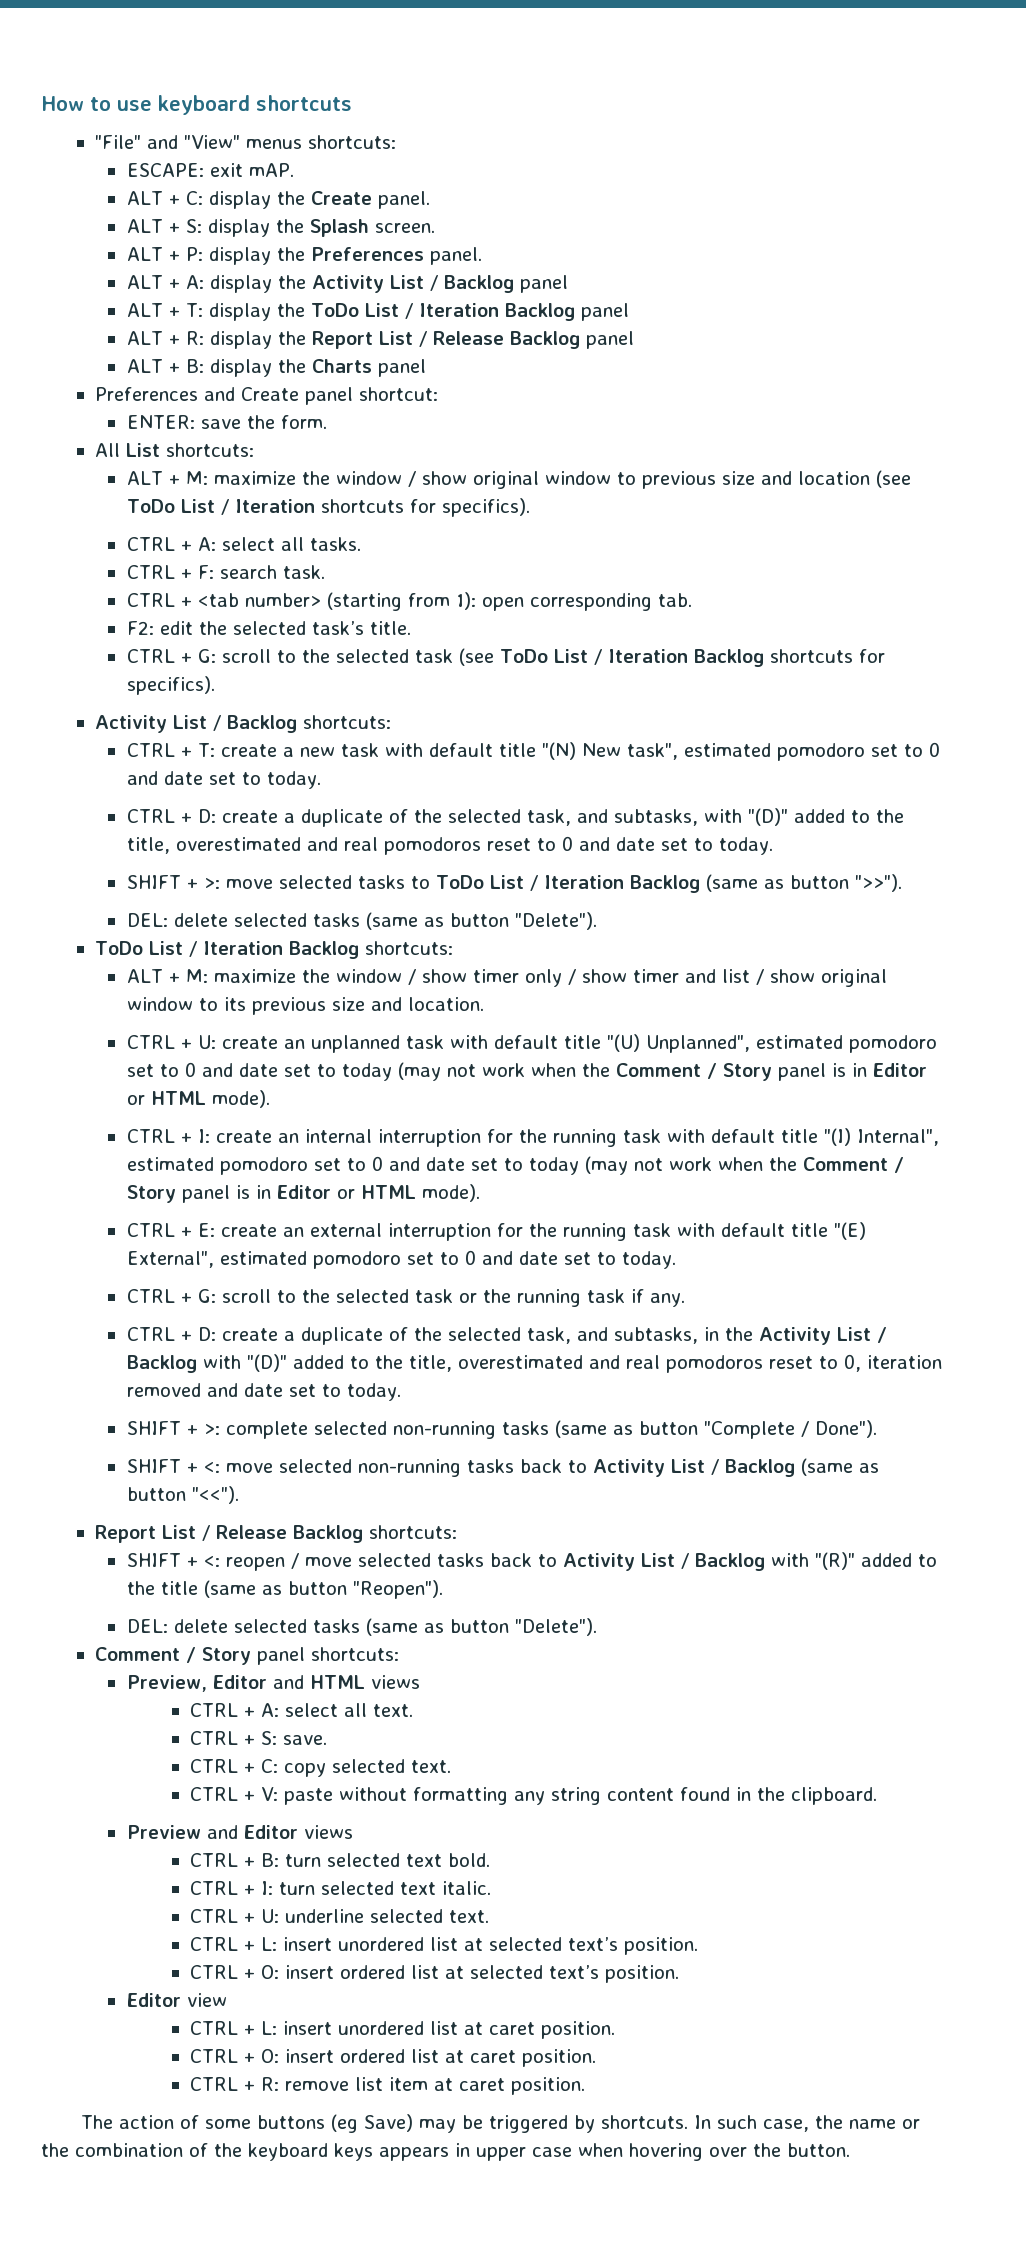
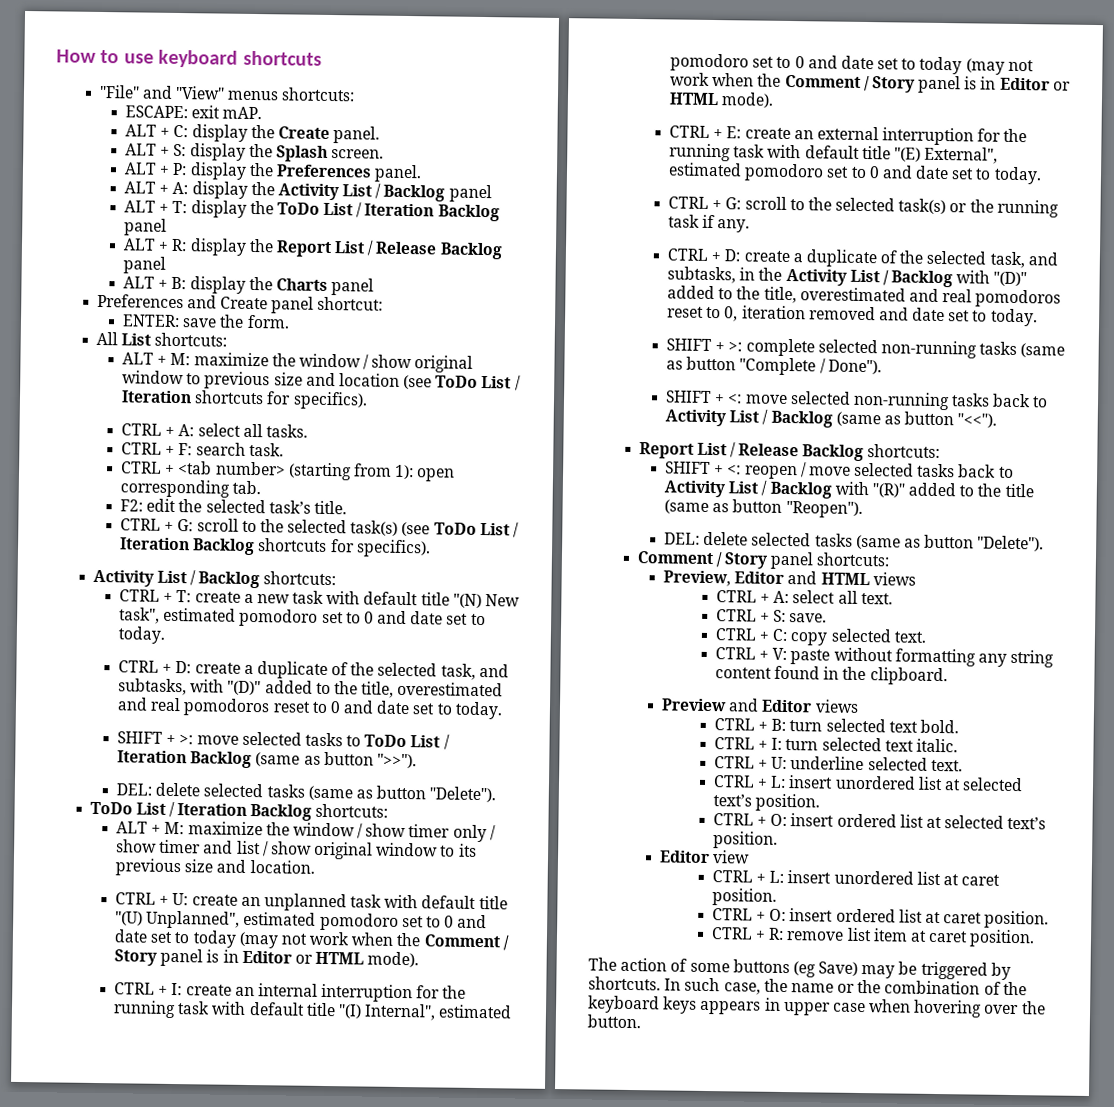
[414,649,453,663] task -> [350,520,399,536] task(s)
[414,1289,453,1303] task -> [898,198,947,215] task(s)

